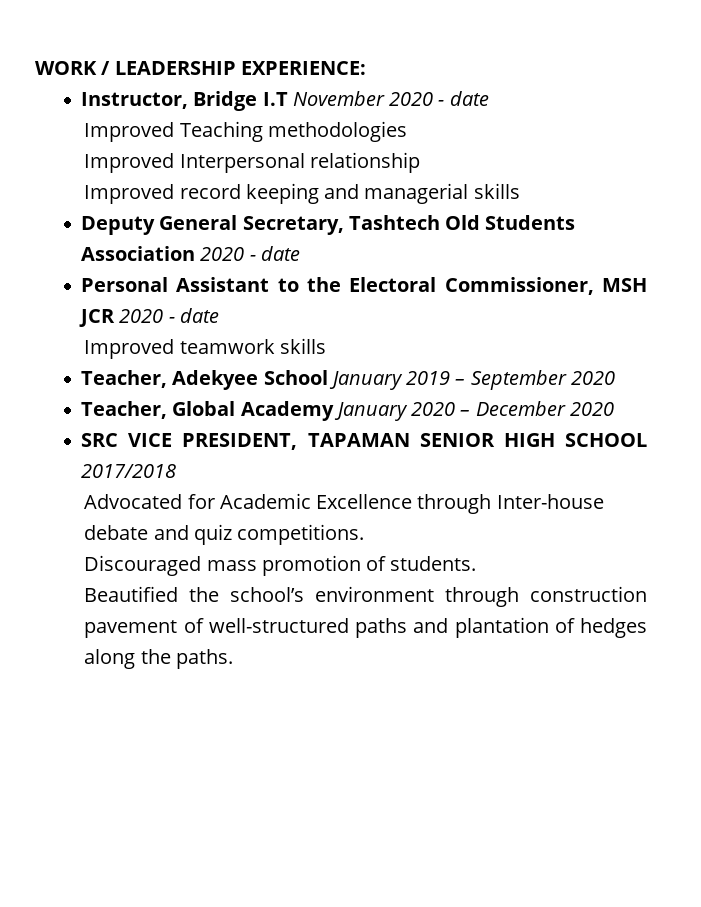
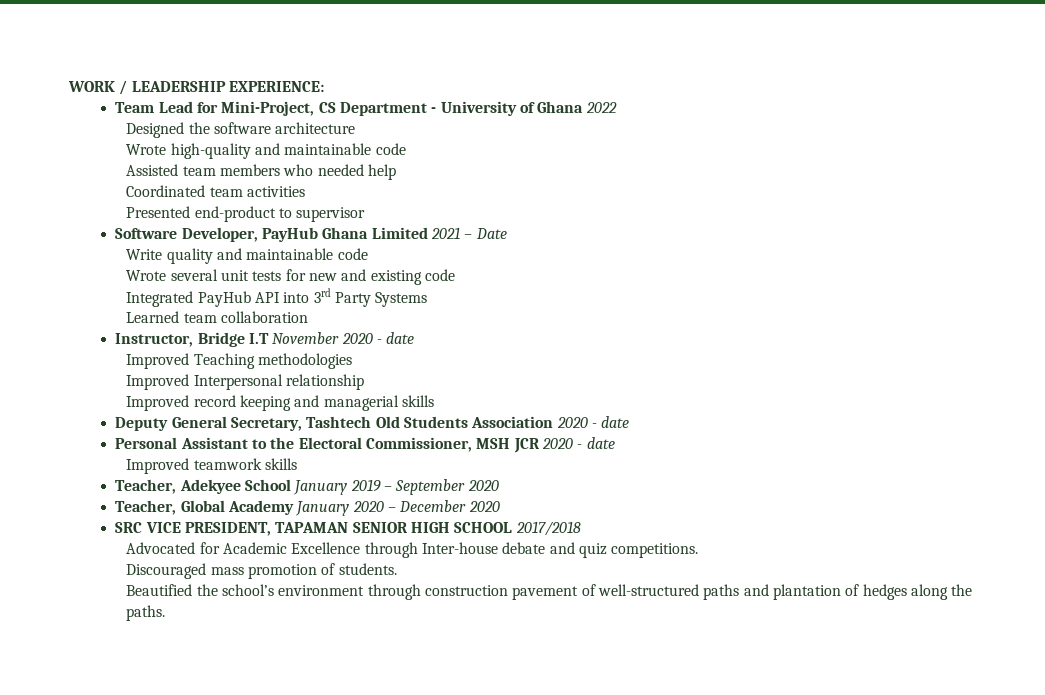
(366, 68) none -> [115,101,617,116] [126,122,356,138] [126,143,406,159] [126,164,396,180] [126,185,306,197] [126,206,366,222] [115,227,507,242] [126,248,368,264] [126,269,455,285] [126,288,428,307] [126,311,309,323] // Team Lead for Mini-Project, CS Department - University of Ghana 2022 // Designed the software architecture // Wrote high-quality and maintainable code // Assisted team members who needed help // Coordinated team activities // Presented end-product to supervisor // Software Developer, PayHub Ghana Limited 2021 – Date // Write quality and maintainable code // Wrote several unit tests for new and existing code // Integrated PayHub API into 3rd Party Systems // Learned team collaboration

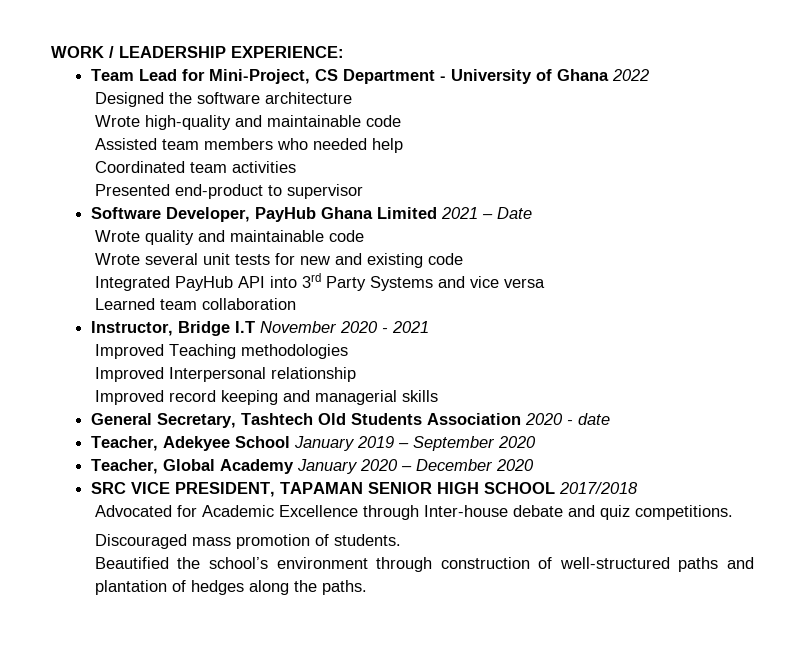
[126,249,163,260] Write -> [94,230,140,242] Wrote
(428, 299) none -> [437,276,545,288] and vice versa
[386,332,415,344] date -> [392,321,430,333] 2021
[115,417,169,431] Deputy -> (438, 396) none
[115,437,615,453] [126,458,298,474] // Personal Assistant to the Electoral Commissioner, MSH JCR 2020 - date // Improved teamwork skills -> (611, 419) none
[512,586,579,600] pavement -> (530, 563) none

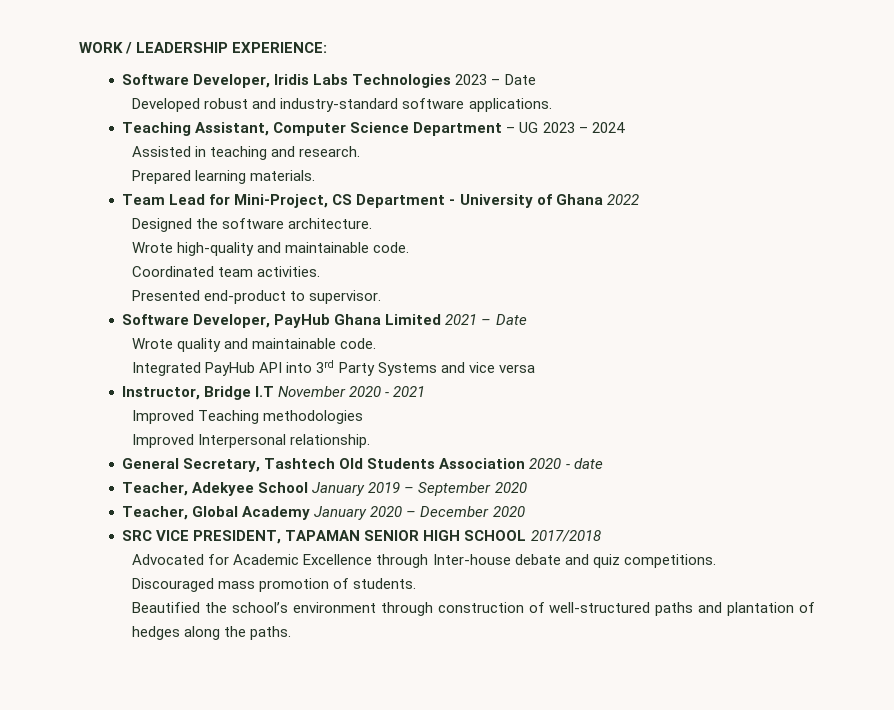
(344, 52) none -> [122,74,536,88] [132,98,552,112] [122,122,625,136] [132,146,361,160] [132,170,316,184] // Software Developer, Iridis Labs Technologies 2023 – Date // Developed robust and industry-standard software applications. // Teaching Assistant, Computer Science Department – UG 2023 – 2024 // Assisted in teaching and research. // Prepared learning materials.
[264,92,352,104] architecture -> [288,218,373,229] architecture.
[365,115,401,127] [94,138,403,153] code // Assisted team members who needed help -> [373,242,410,253] code.
[231,161,296,173] activities -> [257,266,321,277] activities.
[286,184,363,199] supervisor -> [309,290,382,304] supervisor.
[328,230,364,242] [94,253,463,268] code // Wrote several unit tests for new and existing code -> [340,338,377,349] code.
[94,298,296,310] // Learned team collaboration -> (535, 368) none
[270,367,356,382] [94,390,438,405] relationship // Improved record keeping and managerial skills -> [290,434,371,448] relationship.

